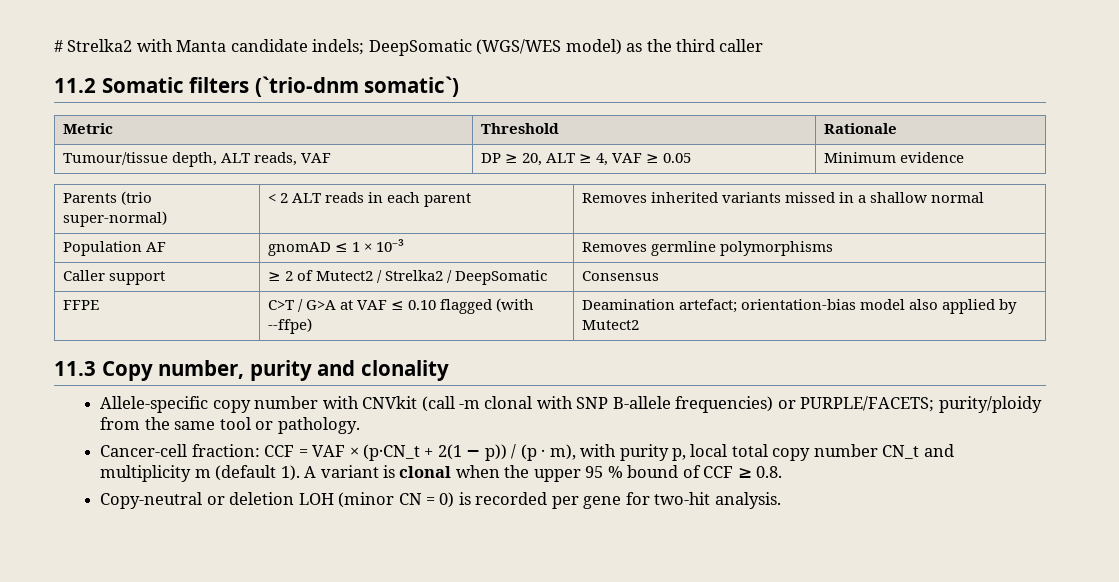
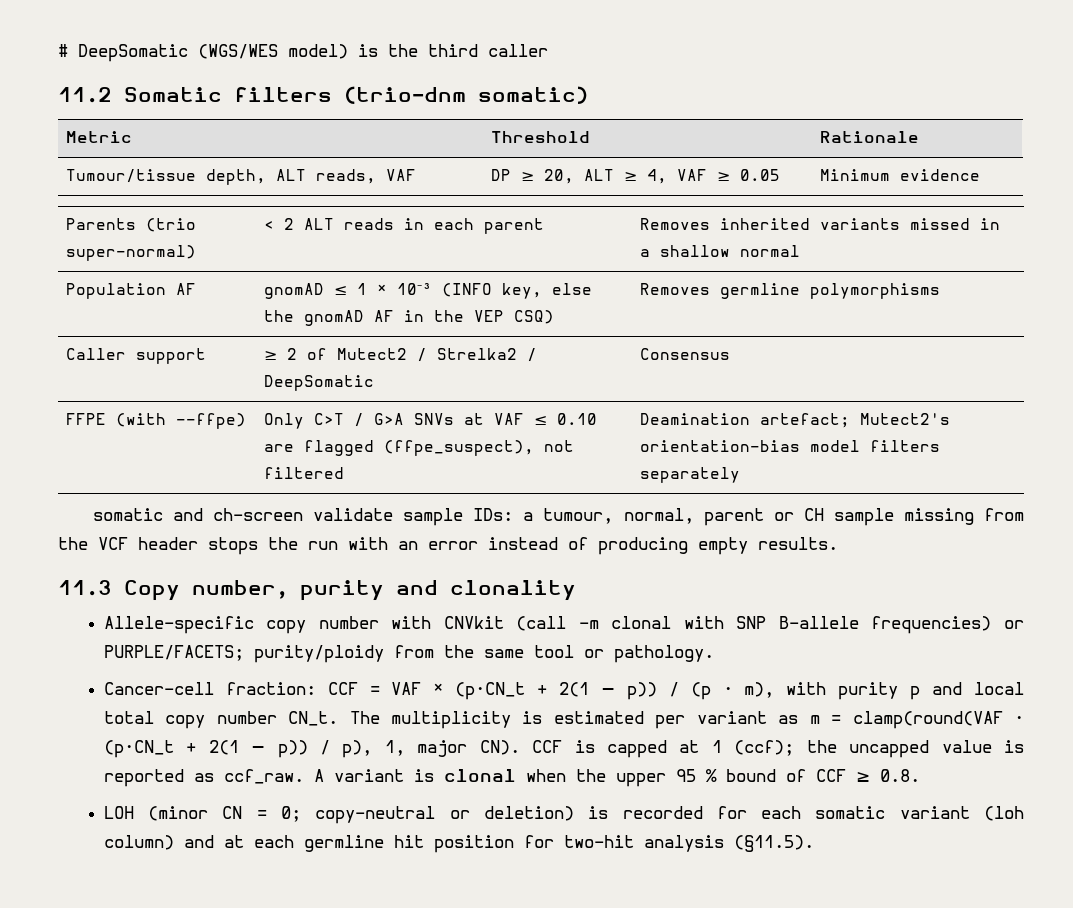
[67,39,365,55] Strelka2 with Manta candidate indels; -> (68, 50) none
[626,43,643,52] as -> [358,44,378,57] is
[254,76,460,97] (`trio-dnm somatic`) -> [344,86,588,104] (trio-dnm somatic)
(404, 245) none -> [441,283,592,299] [263,310,554,326] (INFO key, else the gnomAD AF in the VEP CSQ)
(99, 305) | -> [115,413,246,429] [263,413,304,429] (with --ffpe) | Only
(336, 305) none -> [413,413,454,425] SNVs
[440,298,535,314] [267,318,312,334] flagged (with --ffpe) -> [263,440,574,456] [263,467,344,479] are flagged (ffpe_suspect), not filtered
(737, 306) none -> [859,413,950,425] Mutect2's
[908,299,1017,314] [581,320,639,330] also applied by Mutect2 -> [869,440,940,452] [639,467,740,483] [92,508,1024,526] [58,537,838,555] filters separately // somatic and ch-screen validate sample IDs: a tumour, normal, parent or CH sample missing from the VCF header stops the run with an error instead of producing empty results.
[672,448,687,461] p, -> [910,682,963,700] p and
[882,444,954,459] [100,465,300,482] CN_t and multiplicity m (default 1). -> [288,711,1025,729] [103,740,1024,758] [103,769,304,787] CN_t. The multiplicity is estimated per variant as m = clamp(round(VAF · (p·CN_t + 2(1 − p)) / p), 1, major CN). CCF is capped at 1 (ccf); the uncapped value is reported as ccf_raw.
[100,492,295,509] Copy-neutral or deletion -> (920, 775) none
[439,492,781,509] 0) is recorded per gene for two-hit analysis. -> [281,806,1025,824] [103,835,814,853] 0; copy-neutral or deletion) is recorded for each somatic variant (loh column) and at each germline hit position for two-hit analysis (§11.5).

